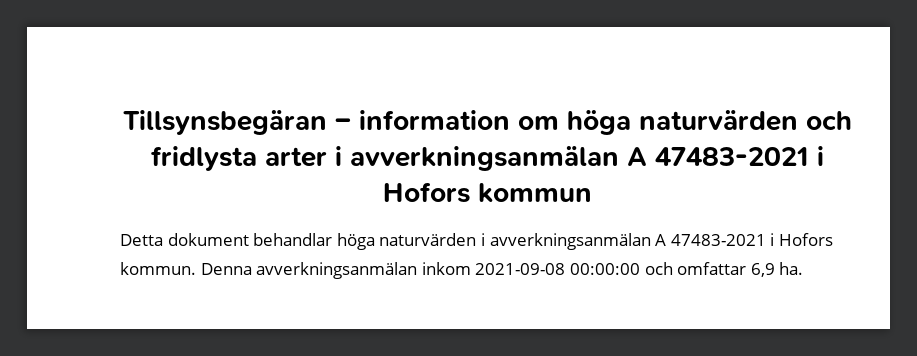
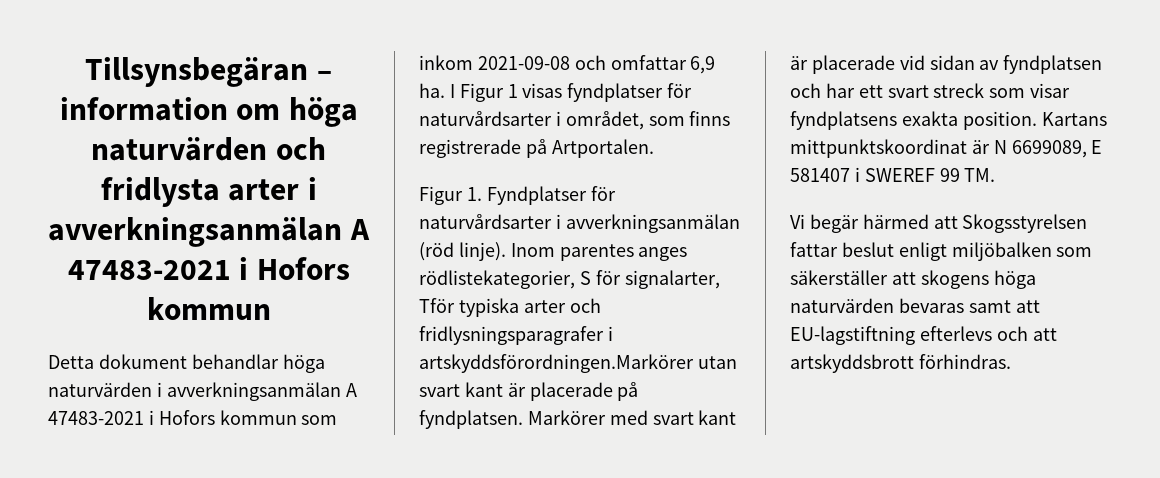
[120,262,418,279] kommun. Denna avverkningsanmälan -> [219,410,338,425] kommun som
[569,263,640,275] 00:00:00 -> (570, 63) none
(804, 268) none -> [449,83,693,102] [419,111,731,130] [419,139,654,158] [419,186,616,205] [419,214,740,233] [419,242,688,261] [419,270,720,289] [419,298,601,317] [419,326,613,345] [419,354,737,373] [419,382,639,401] [419,410,737,429] [790,55,1103,74] [790,83,1071,98] [790,111,1107,130] [790,139,1103,158] [790,167,996,182] [790,214,1088,233] [790,242,1093,261] [790,270,1036,289] [790,298,1040,313] [790,326,1057,345] [790,354,1011,373] I Figur 1 visas fyndplatser för naturvårdsarter i området, som finns registrerade på Artportalen. // Figur 1. Fyndplatser för naturvårdsarter i avverkningsanmälan (röd linje). Inom parentes anges rödlistekategorier, S för signalarter, Tför typiska arter och fridlysningsparagrafer i artskyddsförordningen.Markörer utan svart kant är placerade på fyndplatsen. Markörer med svart kant är placerade vid sidan av fyndplatsen och har ett svart streck som visar fyndplatsens exakta position. Kartans mittpunktskoordinat är N 6699089, E 581407 i SWEREF 99 TM. // Vi begär härmed att Skogsstyrelsen fattar beslut enligt miljöbalken som säkerställer att skogens höga naturvärden bevaras samt att EU-lagstiftning efterlevs och att artskyddsbrott förhindras.

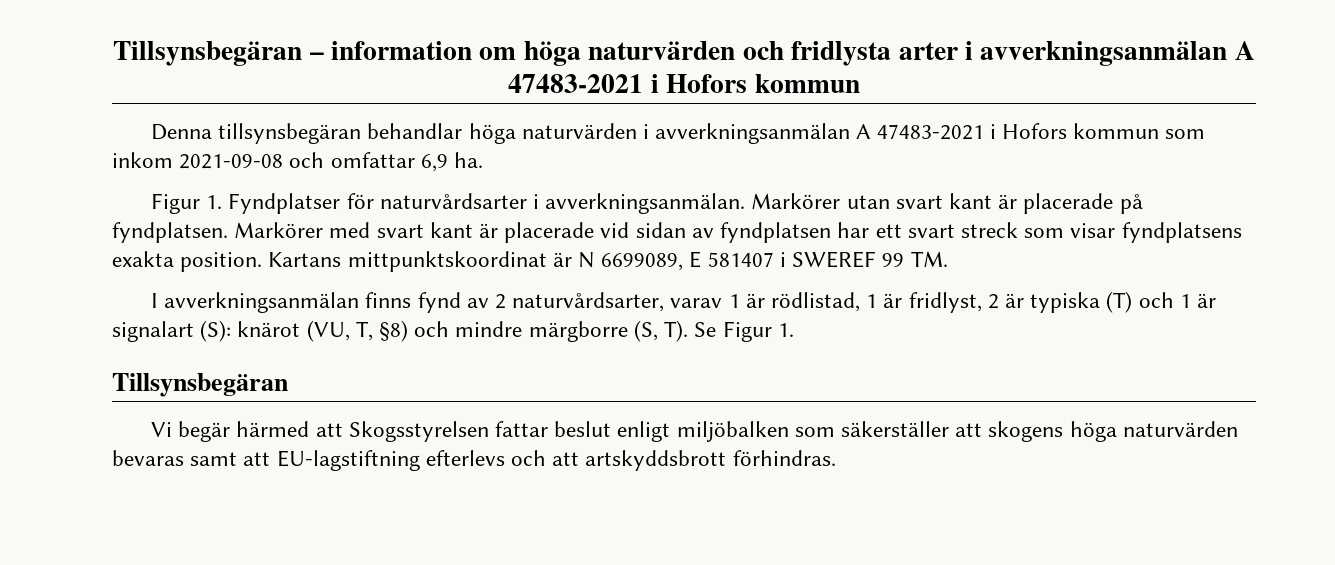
[48,354,187,369] Detta dokument -> [150,123,362,144] Denna tillsynsbegäran
[449,83,693,102] [419,111,731,130] [419,139,654,158] I Figur 1 visas fyndplatser för naturvårdsarter i området, som finns registrerade på Artportalen. -> (484, 160) none
[565,214,740,233] [419,242,688,261] [419,270,720,289] [419,298,601,317] [419,326,613,345] [419,354,694,373] avverkningsanmälan (röd linje). Inom parentes anges rödlistekategorier, S för signalarter, Tför typiska arter och fridlysningsparagrafer i artskyddsförordningen.Markörer -> [545,193,841,214] avverkningsanmälan. Markörer
[790,83,821,98] och -> (832, 232) none
(996, 175) none -> [150,291,1217,313] [112,320,794,342] [112,373,288,397] // I avverkningsanmälan finns fynd av 2 naturvårdsarter, varav 1 är rödlistad, 1 är fridlyst, 2 är typiska (T) och 1 är signalart (S): knärot (VU, T, §8) och mindre märgborre (S, T). Se Figur 1. // Tillsynsbegäran

